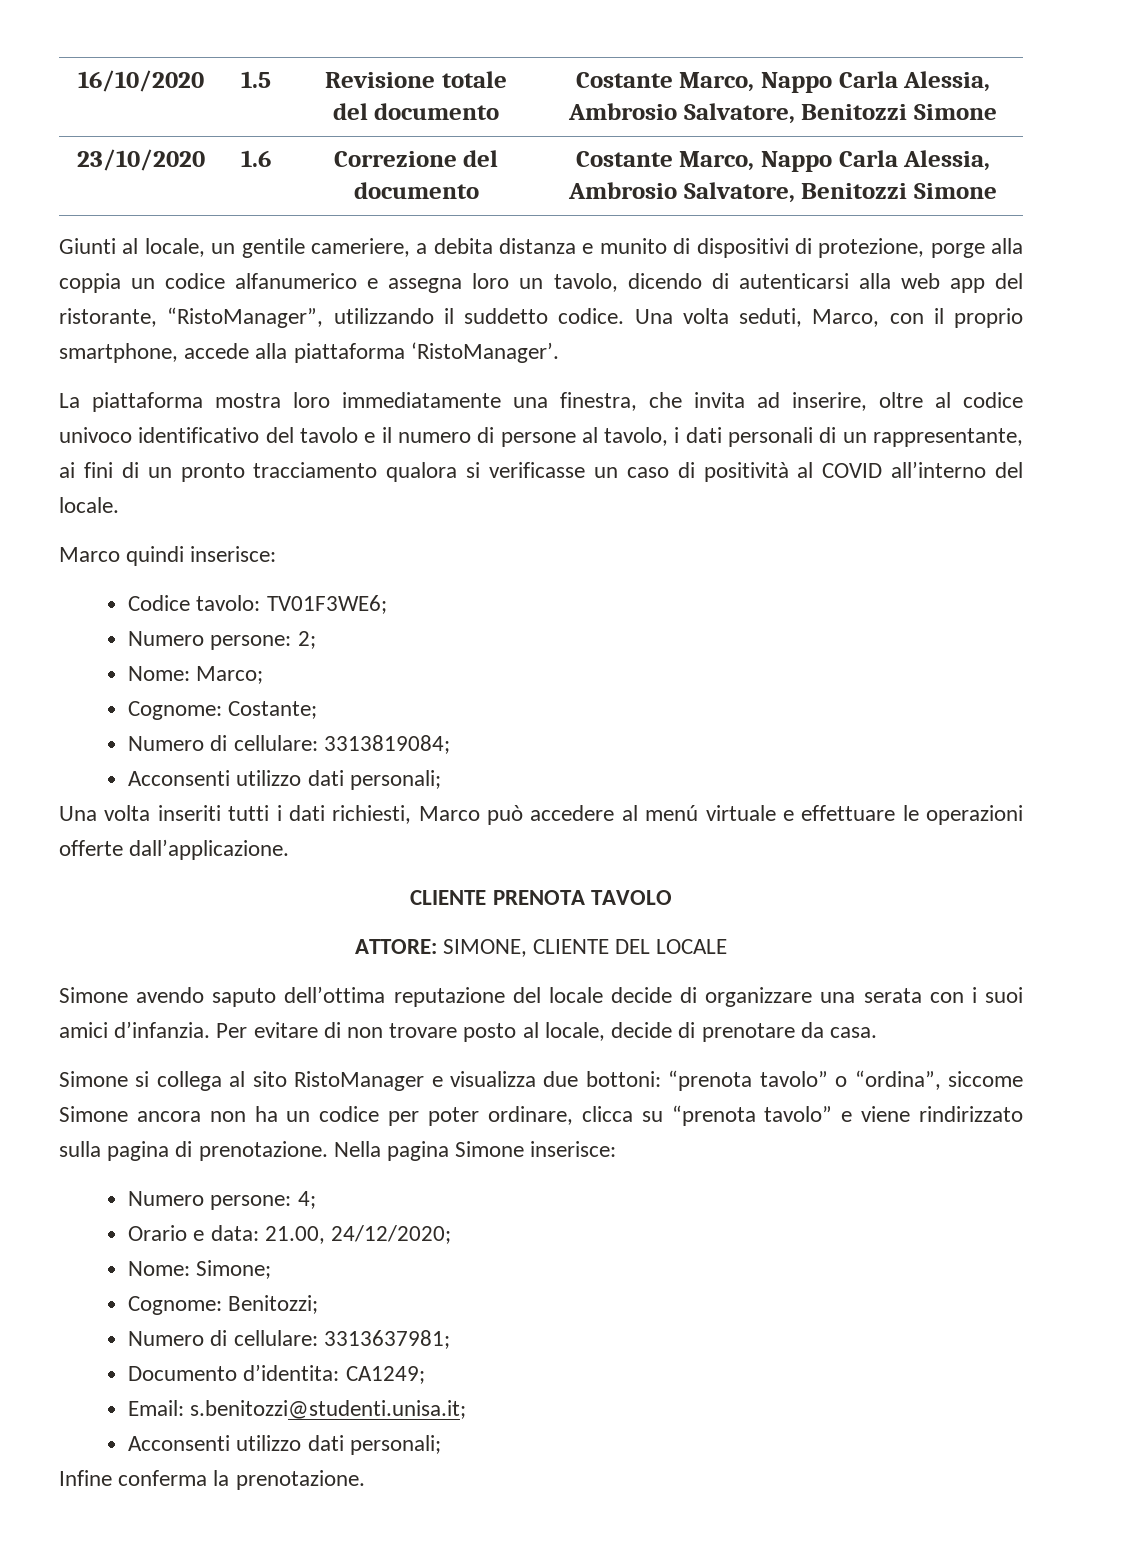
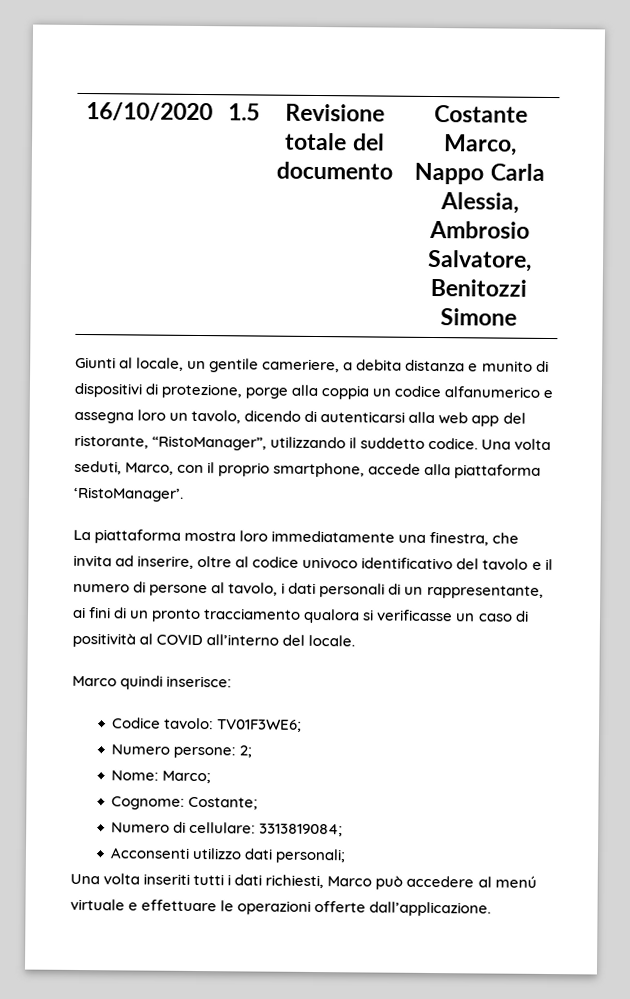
[77,149,205,171] [240,150,271,167] [333,150,499,167] [353,182,479,199] [575,150,991,172] [568,182,997,203] // 23/10/2020 | 1.6 | Correzione del documento | Costante Marco, Nappo Carla Alessia, Ambrosio Salvatore, Benitozzi Simone -> (517, 317) none
[410,890,672,905] [354,939,728,957] [59,986,1023,1007] [59,1021,877,1042] [59,1070,1024,1091] [59,1105,1024,1126] [59,1141,617,1161] [128,1191,316,1210] [128,1225,452,1244] [128,1260,272,1279] [128,1295,319,1315] [128,1330,450,1349] [128,1364,425,1384] [128,1400,467,1419] [128,1435,441,1455] [59,1470,365,1490] // CLIENTE PRENOTA TAVOLO // ATTORE: SIMONE, CLIENTE DEL LOCALE // Simone avendo saputo dell’ottima reputazione del locale decide di organizzare una serata con i suoi amici d’infanzia. Per evitare di non trovare posto al locale, decide di prenotare da casa. // Simone si collega al sito RistoManager e visualizza due bottoni: “prenota tavolo” o “ordina”, siccome Simone ancora non ha un codice per poter ordinare, clicca su “prenota tavolo” e viene rindirizzato sulla pagina di prenotazione. Nella pagina Simone inserisce: // Numero persone: 4; // Orario e data: 21.00, 24/12/2020; // Nome: Simone; // Cognome: Benitozzi; // Numero di cellulare: 3313637981; // Documento d’identita: CA1249; // Email: s.benitozzi@studenti.unisa.it; // Acconsenti utilizzo dati personali; // Infine conferma la prenotazione. -> (492, 909) none

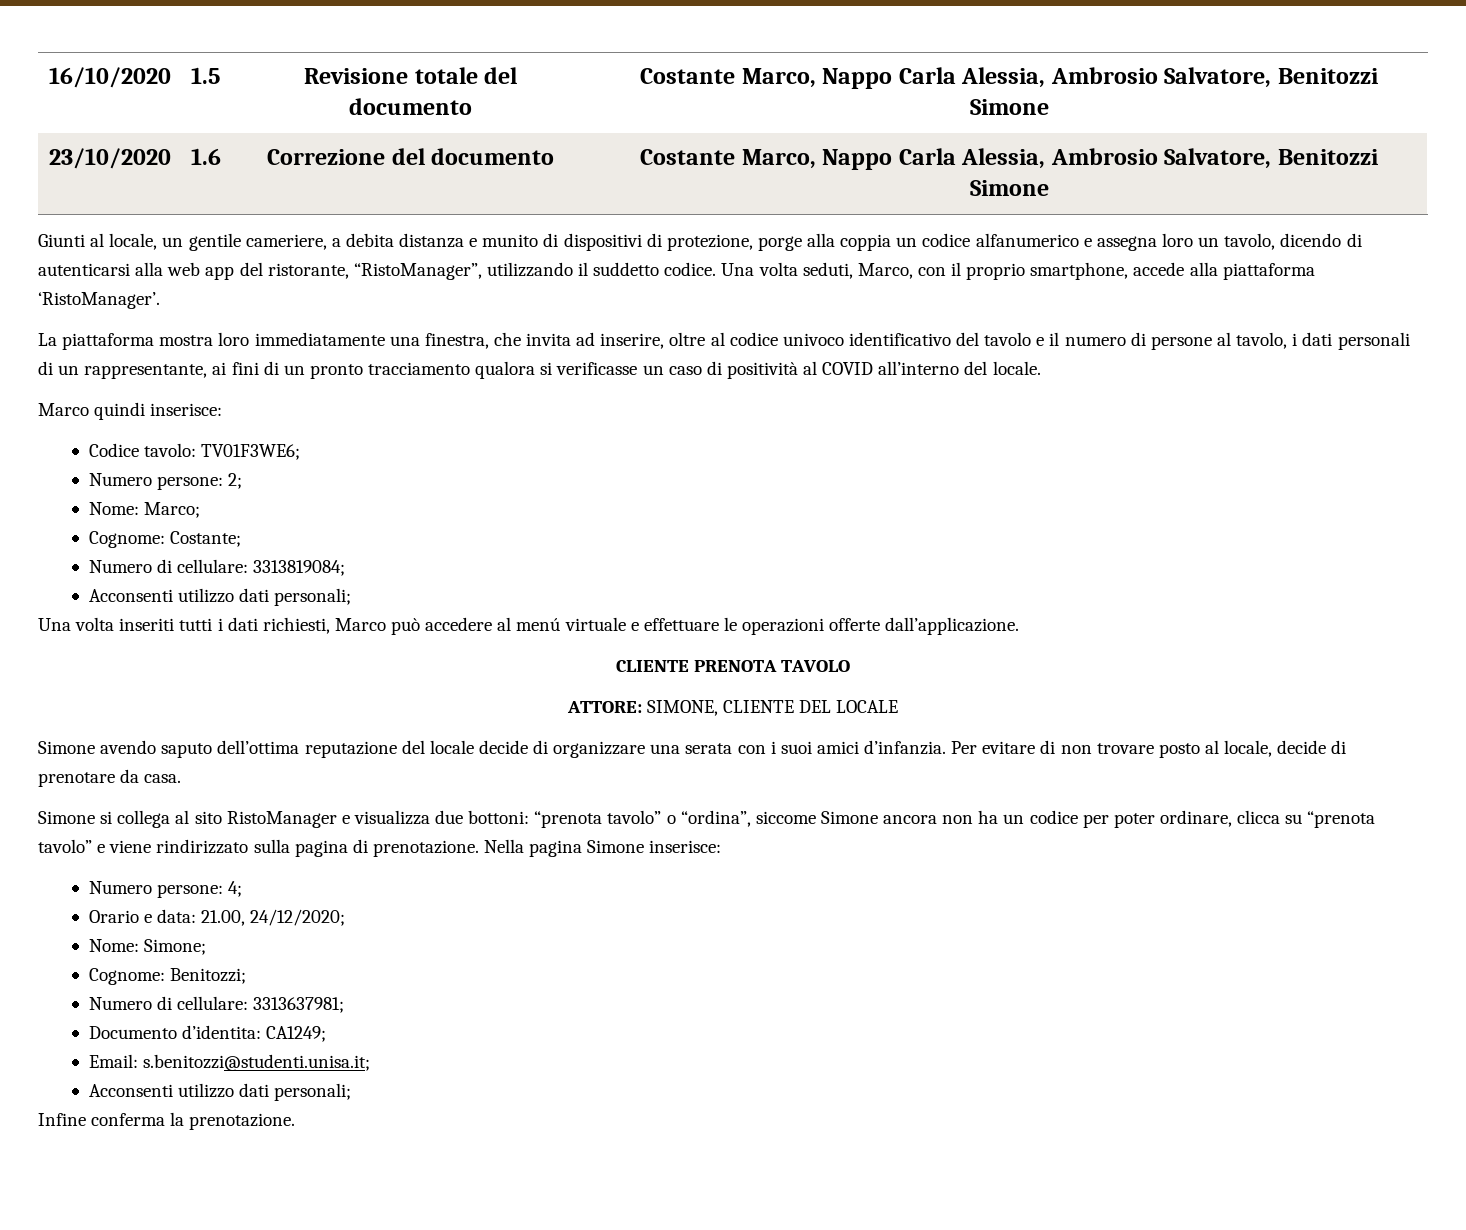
(517, 317) none -> [48,148,171,169] [190,148,221,165] [267,148,554,165] [640,148,1379,170] [969,180,1049,196] // 23/10/2020 | 1.6 | Correzione del documento | Costante Marco, Nappo Carla Alessia, Ambrosio Salvatore, Benitozzi Simone
(492, 909) none -> [615,660,851,672] [566,700,899,716] [38,740,1347,758] [38,769,182,787] [38,810,1376,828] [38,839,722,857] [88,881,242,898] [88,909,346,926] [88,939,206,955] [88,968,246,985] [88,996,345,1013] [88,1025,326,1042] [88,1054,370,1071] [88,1083,352,1101] [38,1112,296,1130] // CLIENTE PRENOTA TAVOLO // ATTORE: SIMONE, CLIENTE DEL LOCALE // Simone avendo saputo dell’ottima reputazione del locale decide di organizzare una serata con i suoi amici d’infanzia. Per evitare di non trovare posto al locale, decide di prenotare da casa. // Simone si collega al sito RistoManager e visualizza due bottoni: “prenota tavolo” o “ordina”, siccome Simone ancora non ha un codice per poter ordinare, clicca su “prenota tavolo” e viene rindirizzato sulla pagina di prenotazione. Nella pagina Simone inserisce: // Numero persone: 4; // Orario e data: 21.00, 24/12/2020; // Nome: Simone; // Cognome: Benitozzi; // Numero di cellulare: 3313637981; // Documento d’identita: CA1249; // Email: s.benitozzi@studenti.unisa.it; // Acconsenti utilizzo dati personali; // Infine conferma la prenotazione.

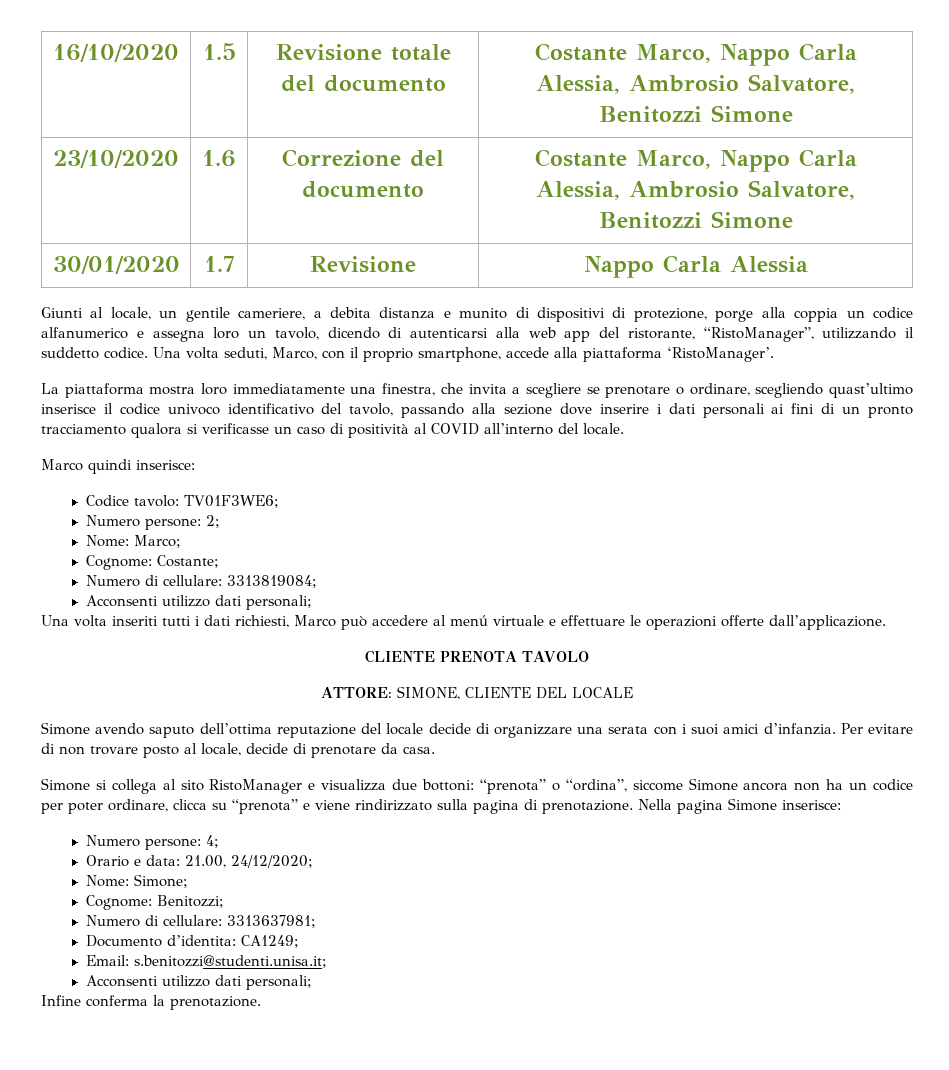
(1049, 188) none -> [52,256,180,274] [203,256,235,272] [310,256,416,273] [583,255,808,278] // 30/01/2020 | 1.7 | Revisione | Nappo Carla Alessia
[576,332,1410,350] [38,361,208,379] ad inserire, oltre al codice univoco identificativo del tavolo e il numero di persone al tavolo, i dati personali di un rappresentante, -> [512,383,913,398] [41,403,765,418] a scegliere se prenotare o ordinare, scegliendo quast’ultimo inserisce il codice univoco identificativo del tavolo, passando alla sezione dove inserire i dati personali
[534,810,662,828] “prenota tavolo” -> [479,779,546,794] “prenota”
[1307,811,1376,828] [38,839,92,853] “prenota tavolo” -> [232,799,298,814] “prenota”

